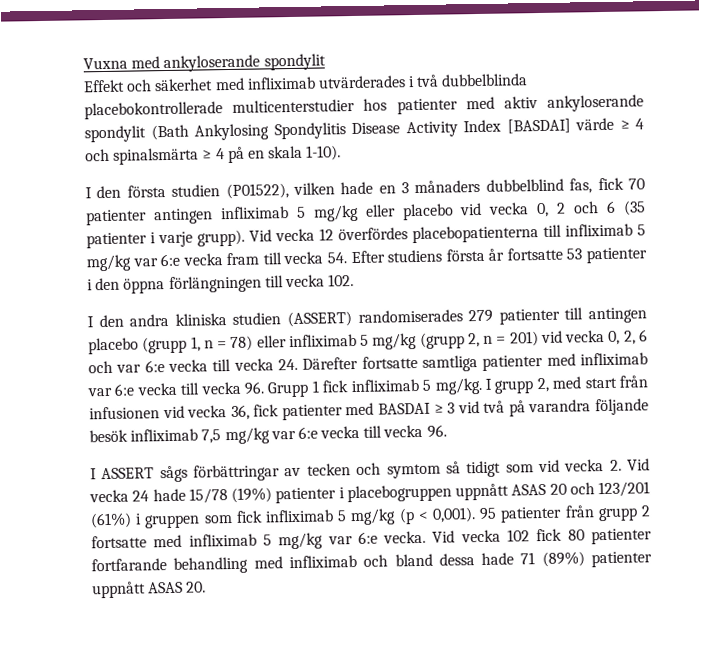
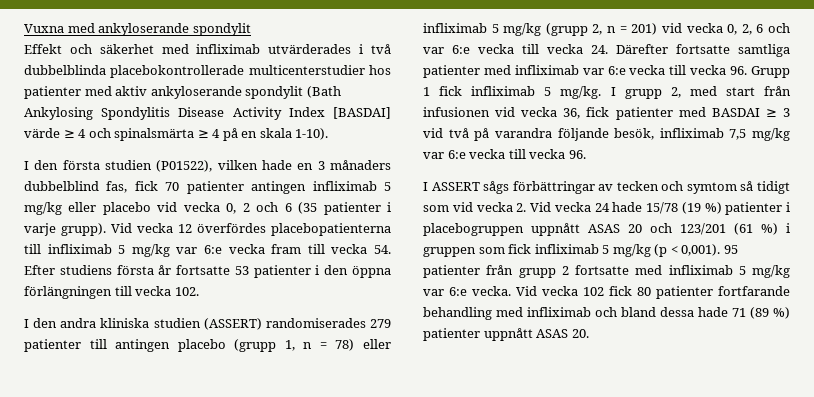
[89,429,128,443] besök -> [614,128,655,140] besök,
[231,487,272,504] (19%) -> [681,202,722,214] (19 %)
[90,512,132,529] (61%) -> [734,223,778,235] (61 %)
[541,551,585,568] (89%) -> [750,307,790,319] (89 %)

